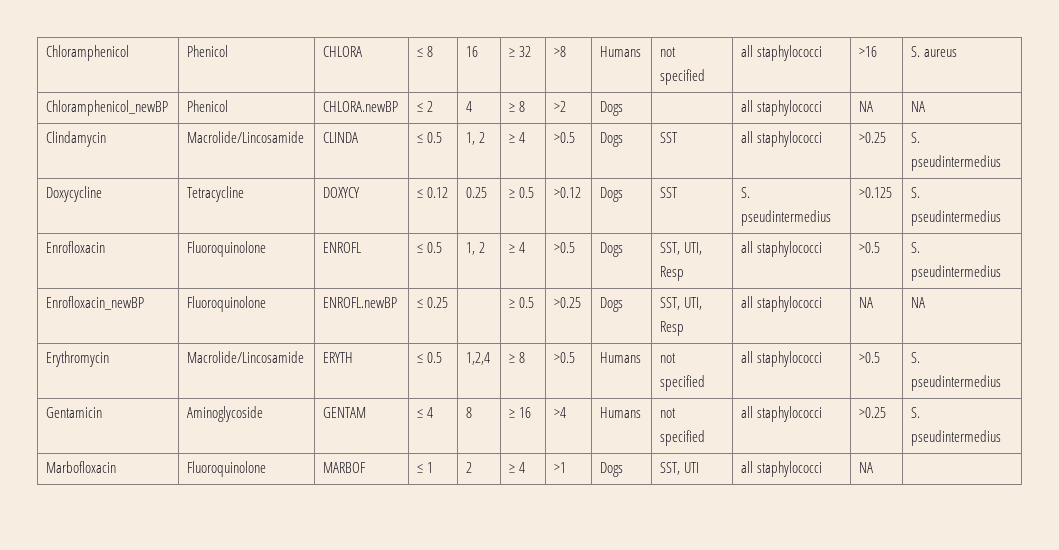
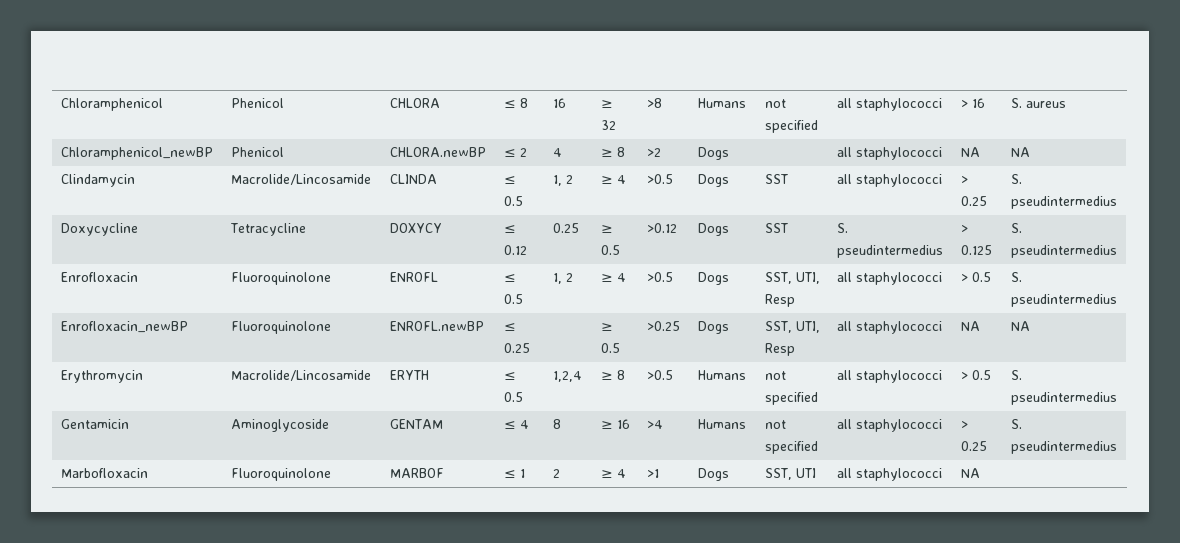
[859,46,878,57] >16 -> [960,98,985,108] > 16
[859,132,887,143] >0.25 -> [960,176,968,184] [960,196,987,206] > 0.25
[859,187,893,198] >0.125 -> [960,225,968,233] [960,245,992,255] > 0.125
[859,242,881,253] >0.5 -> [960,272,991,282] > 0.5
[859,352,881,363] >0.5 -> [960,370,991,380] > 0.5
[859,407,887,418] >0.25 -> [960,421,968,429] [960,441,987,451] > 0.25

